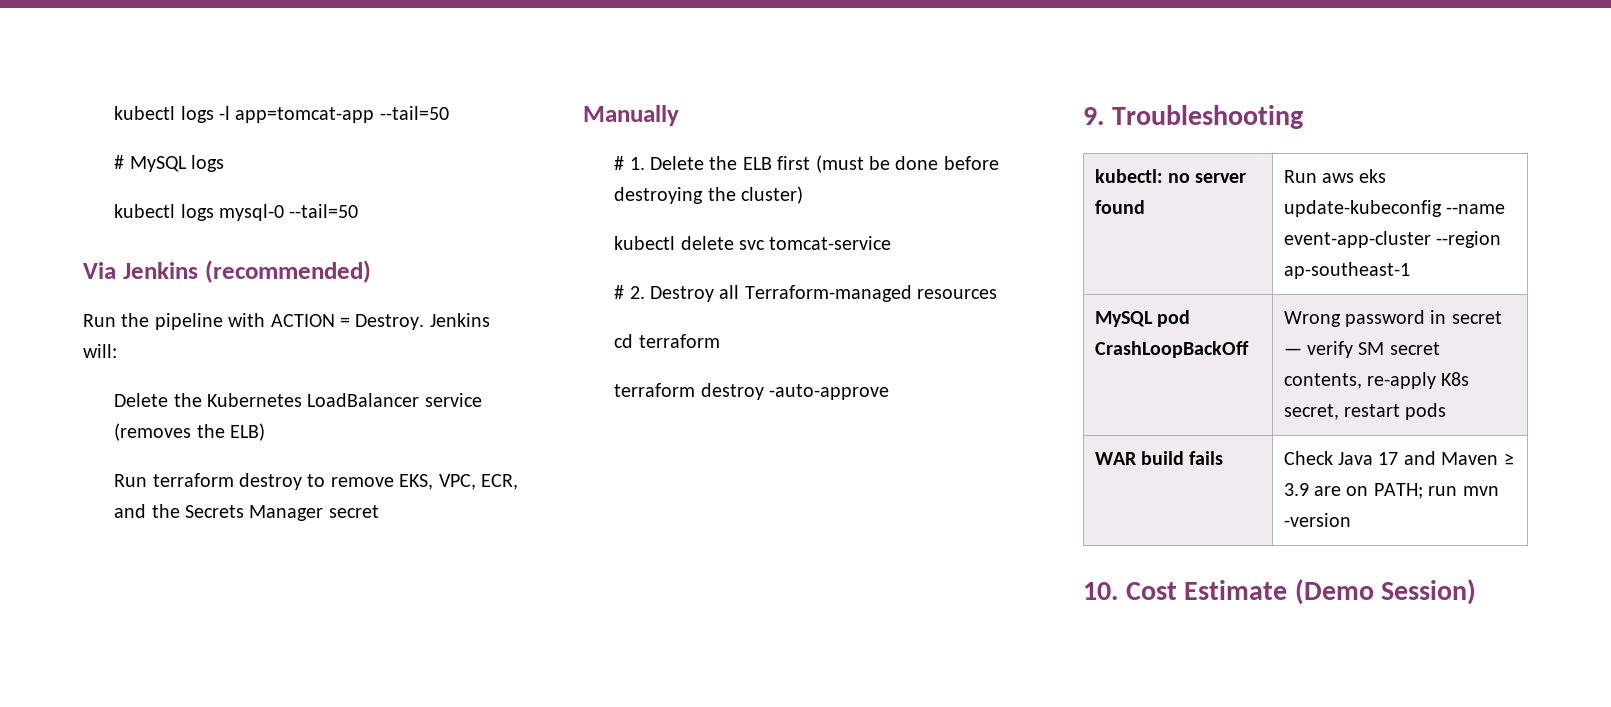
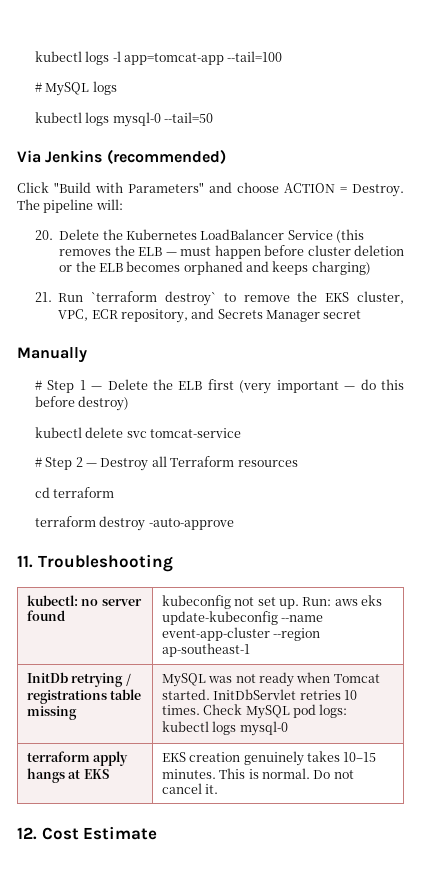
[379,106,449,120] --tail=50 -> [227,51,283,62] --tail=100
[83,313,266,330] Run the pipeline with -> [17,182,279,193] Click "Build with Parameters" and choose
[429,313,490,327] Jenkins -> [17,199,94,213] The pipeline
(117, 351) none -> [34,230,53,240] 20.
[424,393,482,407] [114,423,265,441] [114,473,518,490] [114,504,180,518] service (removes the ELB) // Run terraform destroy to remove EKS, VPC, ECR, and the -> [287,229,365,243] [59,245,404,259] [59,261,371,275] [34,291,404,306] [58,308,215,323] Service (this removes the ELB — must happen before cluster deletion or the ELB becomes orphaned and keeps charging) // 21. Run `terraform destroy` to remove the EKS cluster, VPC, ECR repository, and
[629,157,645,170] 1. -> [47,380,103,393] Step 1 —
[815,155,999,173] [614,186,803,204] (must be done before destroying the cluster) -> [239,379,405,394] [34,396,130,411] (very important — do this before destroy)
[629,286,645,299] 2. -> [45,457,98,470] Step 2 —
[744,285,912,302] Terraform-managed -> [170,456,235,467] Terraform
[1083,107,1104,125] 9. -> [17,555,33,568] 11.
[1283,170,1317,183] Run -> [161,595,332,609] kubeconfig not set up. Run:
[1094,310,1191,327] [1094,341,1249,358] [1283,310,1502,327] [1283,341,1440,358] [1283,372,1470,389] [1283,403,1447,420] [1094,451,1224,465] [1283,451,1514,465] [1283,483,1499,499] [1283,513,1351,527] [1083,579,1477,605] MySQL pod CrashLoopBackOff | Wrong password in secret — verify SM secret contents, re-apply K8s secret, restart pods // WAR build fails | Check Java 17 and Maven ≥ 3.9 are on PATH; run mvn -version // 10. Cost Estimate (Demo Session) -> [26,672,131,687] [26,689,142,704] [26,706,77,720] [161,672,380,687] [161,689,358,700] [161,704,348,719] [161,721,288,736] [26,751,129,766] [26,768,109,783] [161,751,377,766] [161,768,354,779] [161,783,219,794] [17,826,158,840] InitDb retrying / registrations table missing | MySQL was not ready when Tomcat started. InitDbServlet retries 10 times. Check MySQL pod logs: kubectl logs mysql-0 // terraform apply hangs at EKS | EKS creation genuinely takes 10–15 minutes. This is normal. Do not cancel it. // 12. Cost Estimate

